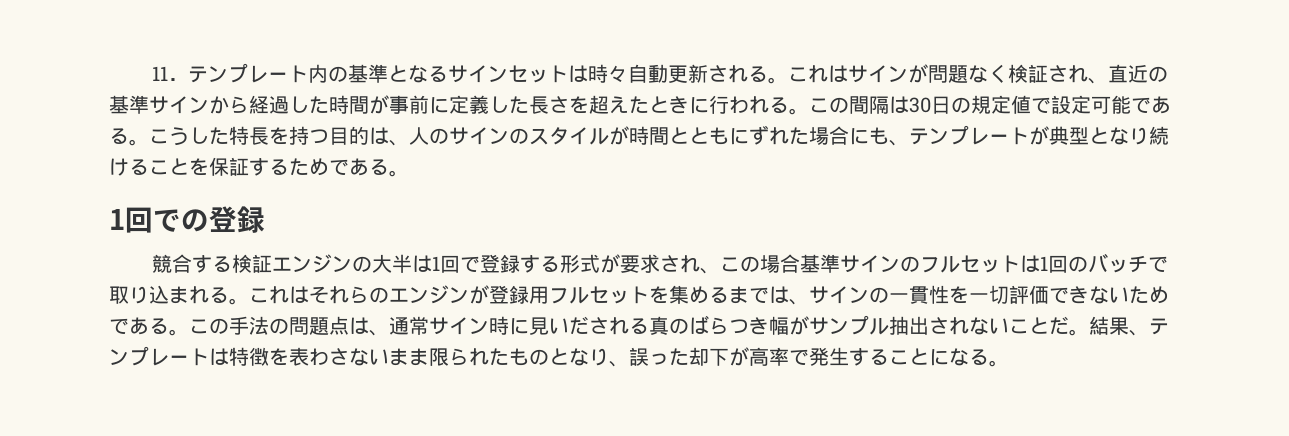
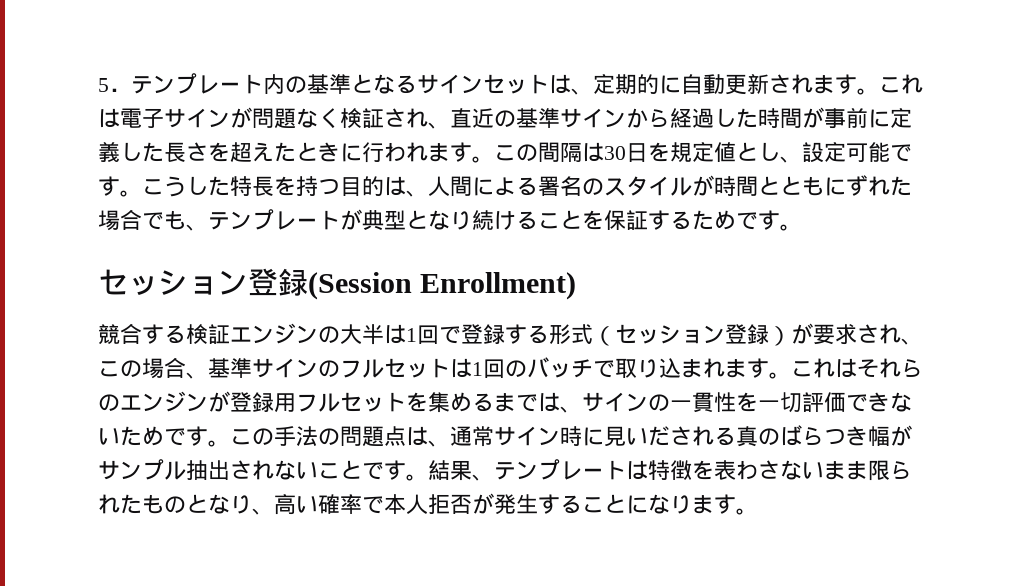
[152,66,169,81] 11 -> [98,78,109,92] 5
[588,64,629,83] 時々 -> [571,74,681,95] 、定期的に
[748,65,849,84] る。これは -> [813,74,923,95] [98,108,164,128] ます。これは電子
[769,97,789,113] る -> [428,142,472,162] ます
[951,95,1051,114] の規定値で -> [648,142,802,163] を規定値とし、
[1151,96,1171,114] [109,128,129,144] ある -> [98,176,120,196] す
[429,127,509,145] のサイン -> [450,176,582,196] 間による署名
[849,128,869,145] に -> [142,212,164,230] で
[349,158,389,176] ある -> [758,210,780,230] す
[109,206,265,233] 1回での登録 -> [98,268,577,300] セッション登録(Session Enrollment)
(601, 263) none -> [593,324,791,346] （セッション登録）
(801, 263) none -> [186,372,208,379] 、
[209,287,229,303] る -> [725,358,769,378] ます
[129,317,169,335] ある -> [186,426,208,446] す
[1049,316,1069,335] だ -> [362,460,406,480] です
[629,347,809,366] 誤った却下が高率で -> [274,493,494,515] 高い確率で本人拒否が
[969,349,989,365] る -> [670,494,736,514] ります

